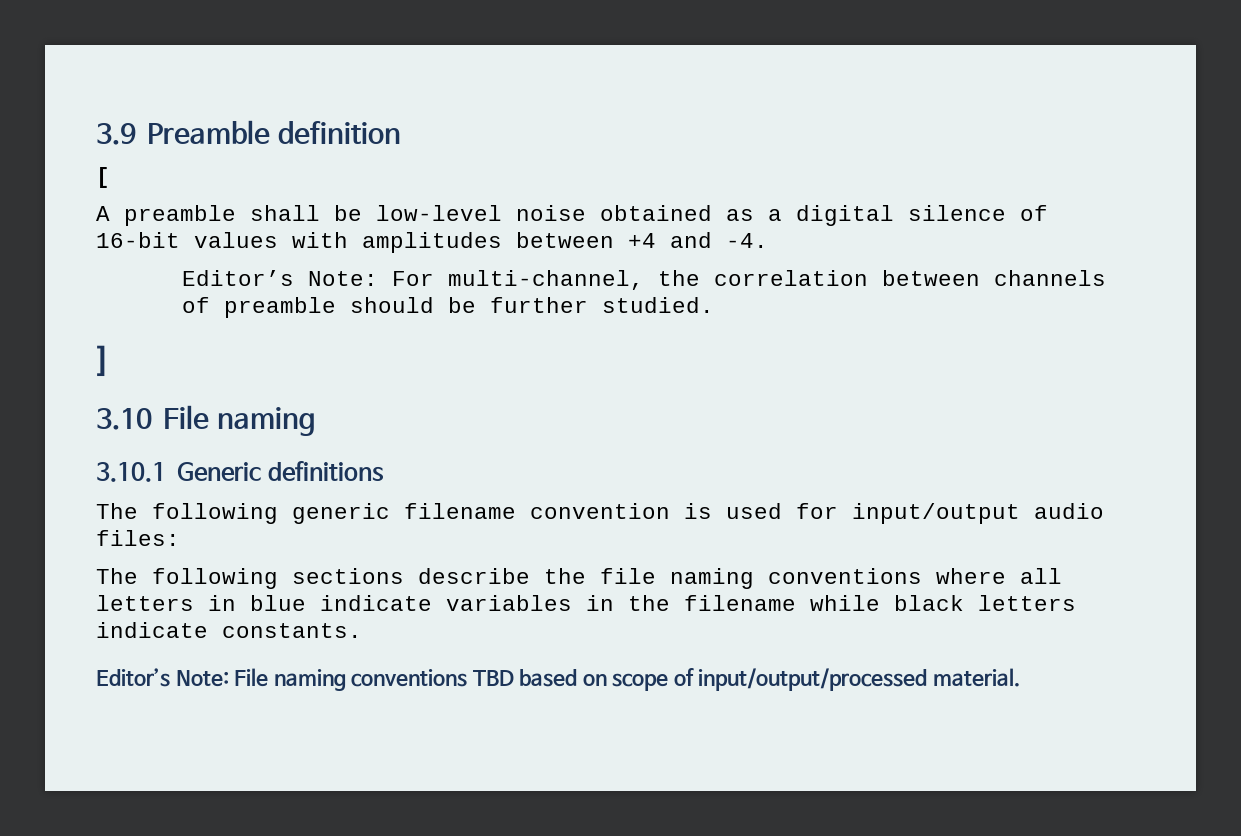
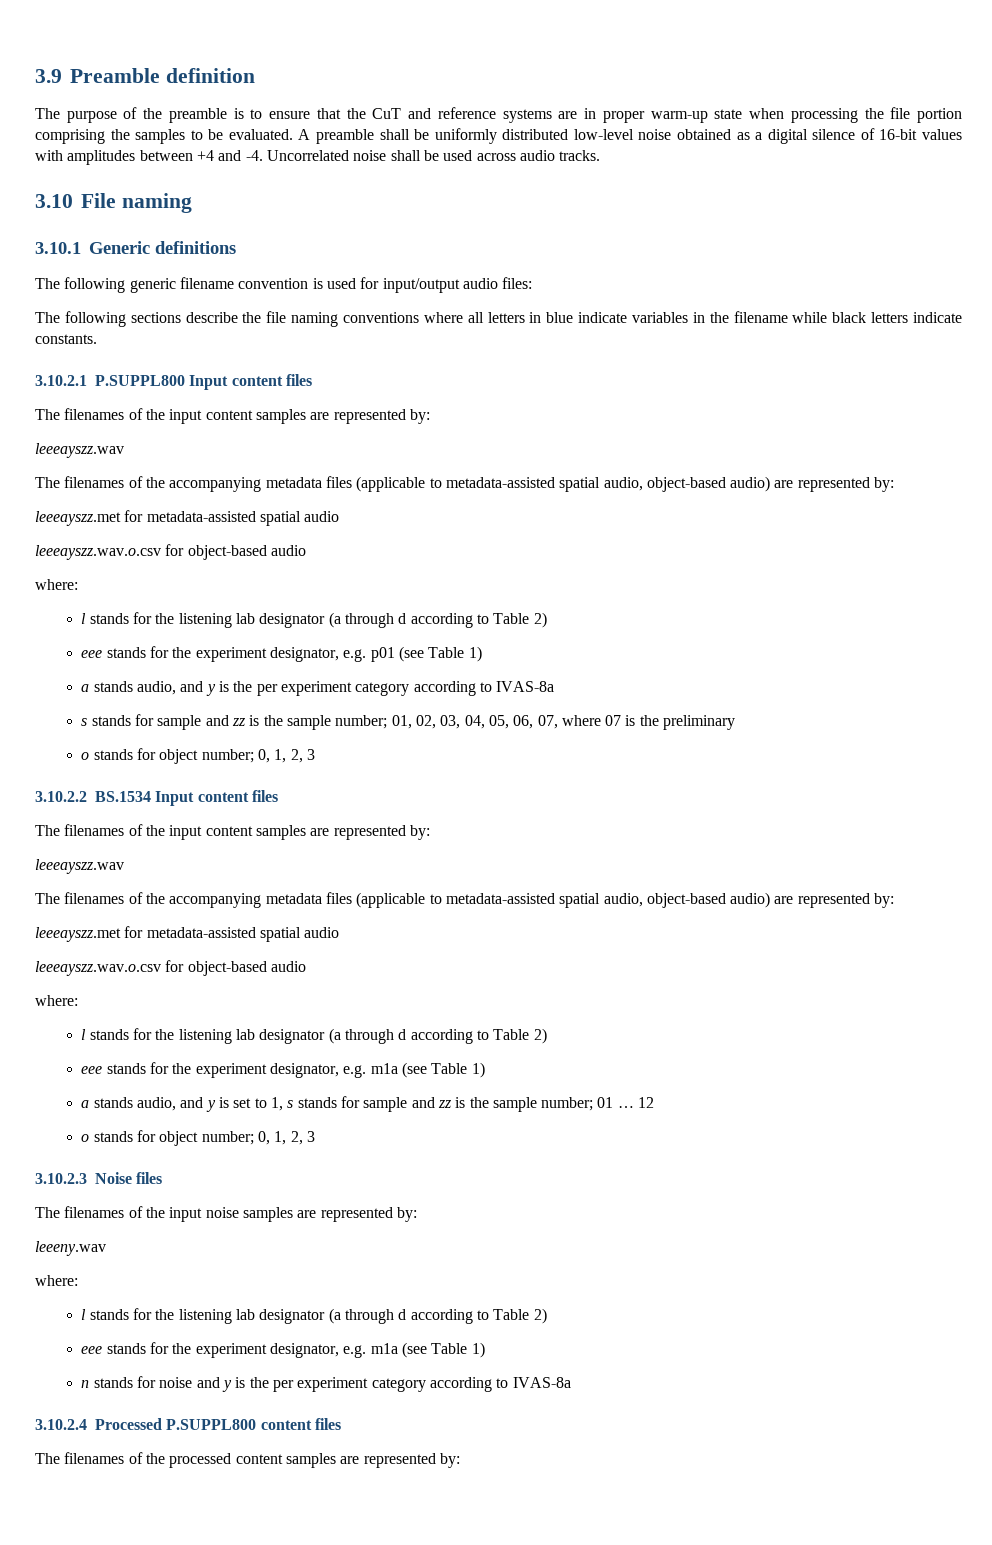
[96,167,110,188] [ // -> [35,107,963,123] [35,129,293,144] The purpose of the preamble is to ensure that the CuT and reference systems are in proper warm-up state when processing the file portion comprising the samples to be evaluated.
(362, 213) none -> [434,128,569,144] uniformly distributed
[181,270,1106,290] [181,297,714,318] [96,345,110,377] // Editor’s Note: For multi-channel, the correlation between channels of preamble should be further studied. // ] -> [266,150,601,161] Uncorrelated noise shall be used across audio tracks.
[96,668,1020,691] Editor’s Note: File naming conventions TBD based on scope of input/output/processed material. -> [35,374,312,390] [35,408,430,424] [35,443,124,458] [35,476,895,492] [35,510,340,526] [35,544,306,560] [35,579,78,590] [81,612,547,628] [81,646,482,662] [81,681,555,696] [81,714,736,730] [81,748,315,764] [35,790,278,806] [35,824,430,840] [35,859,124,874] [35,892,895,908] [35,926,340,942] [35,960,306,976] [35,995,78,1006] [81,1028,547,1044] [81,1062,485,1078] [81,1096,655,1112] [81,1130,315,1146] [35,1172,163,1184] [35,1206,417,1222] [35,1241,106,1256] [35,1275,78,1286] [81,1308,547,1324] [81,1342,485,1358] [81,1376,571,1392] [35,1418,341,1430] [35,1452,460,1468] 3.10.2.1 P.SUPPL800 Input content files // The filenames of the input content samples are represented by: // leeeayszz.wav // The filenames of the accompanying metadata files (applicable to metadata-assisted spatial audio, object-based audio) are represented by: // leeeayszz.met for metadata-assisted spatial audio // leeeayszz.wav.o.csv for object-based audio // where: // l stands for the listening lab designator (a through d according to Table 2) // eee stands for the experiment designator, e.g. p01 (see Table 1) // a stands audio, and y is the per experiment category according to IVAS-8a // s stands for sample and zz is the sample number; 01, 02, 03, 04, 05, 06, 07, where 07 is the preliminary // o stands for object number; 0, 1, 2, 3 // 3.10.2.2 BS.1534 Input content files // The filenames of the input content samples are represented by: // leeeayszz.wav // The filenames of the accompanying metadata files (applicable to metadata-assisted spatial audio, object-based audio) are represented by: // leeeayszz.met for metadata-assisted spatial audio // leeeayszz.wav.o.csv for object-based audio // where: // l stands for the listening lab designator (a through d according to Table 2) // eee stands for the experiment designator, e.g. m1a (see Table 1) // a stands audio, and y is set to 1, s stands for sample and zz is the sample number; 01 … 12 // o stands for object number; 0, 1, 2, 3 // 3.10.2.3 Noise files // The filenames of the input noise samples are represented by: // leeeny.wav // where: // l stands for the listening lab designator (a through d according to Table 2) // eee stands for the experiment designator, e.g. m1a (see Table 1) // n stands for noise and y is the per experiment category according to IVAS-8a // 3.10.2.4 Processed P.SUPPL800 content files // The filenames of the processed content samples are represented by:

